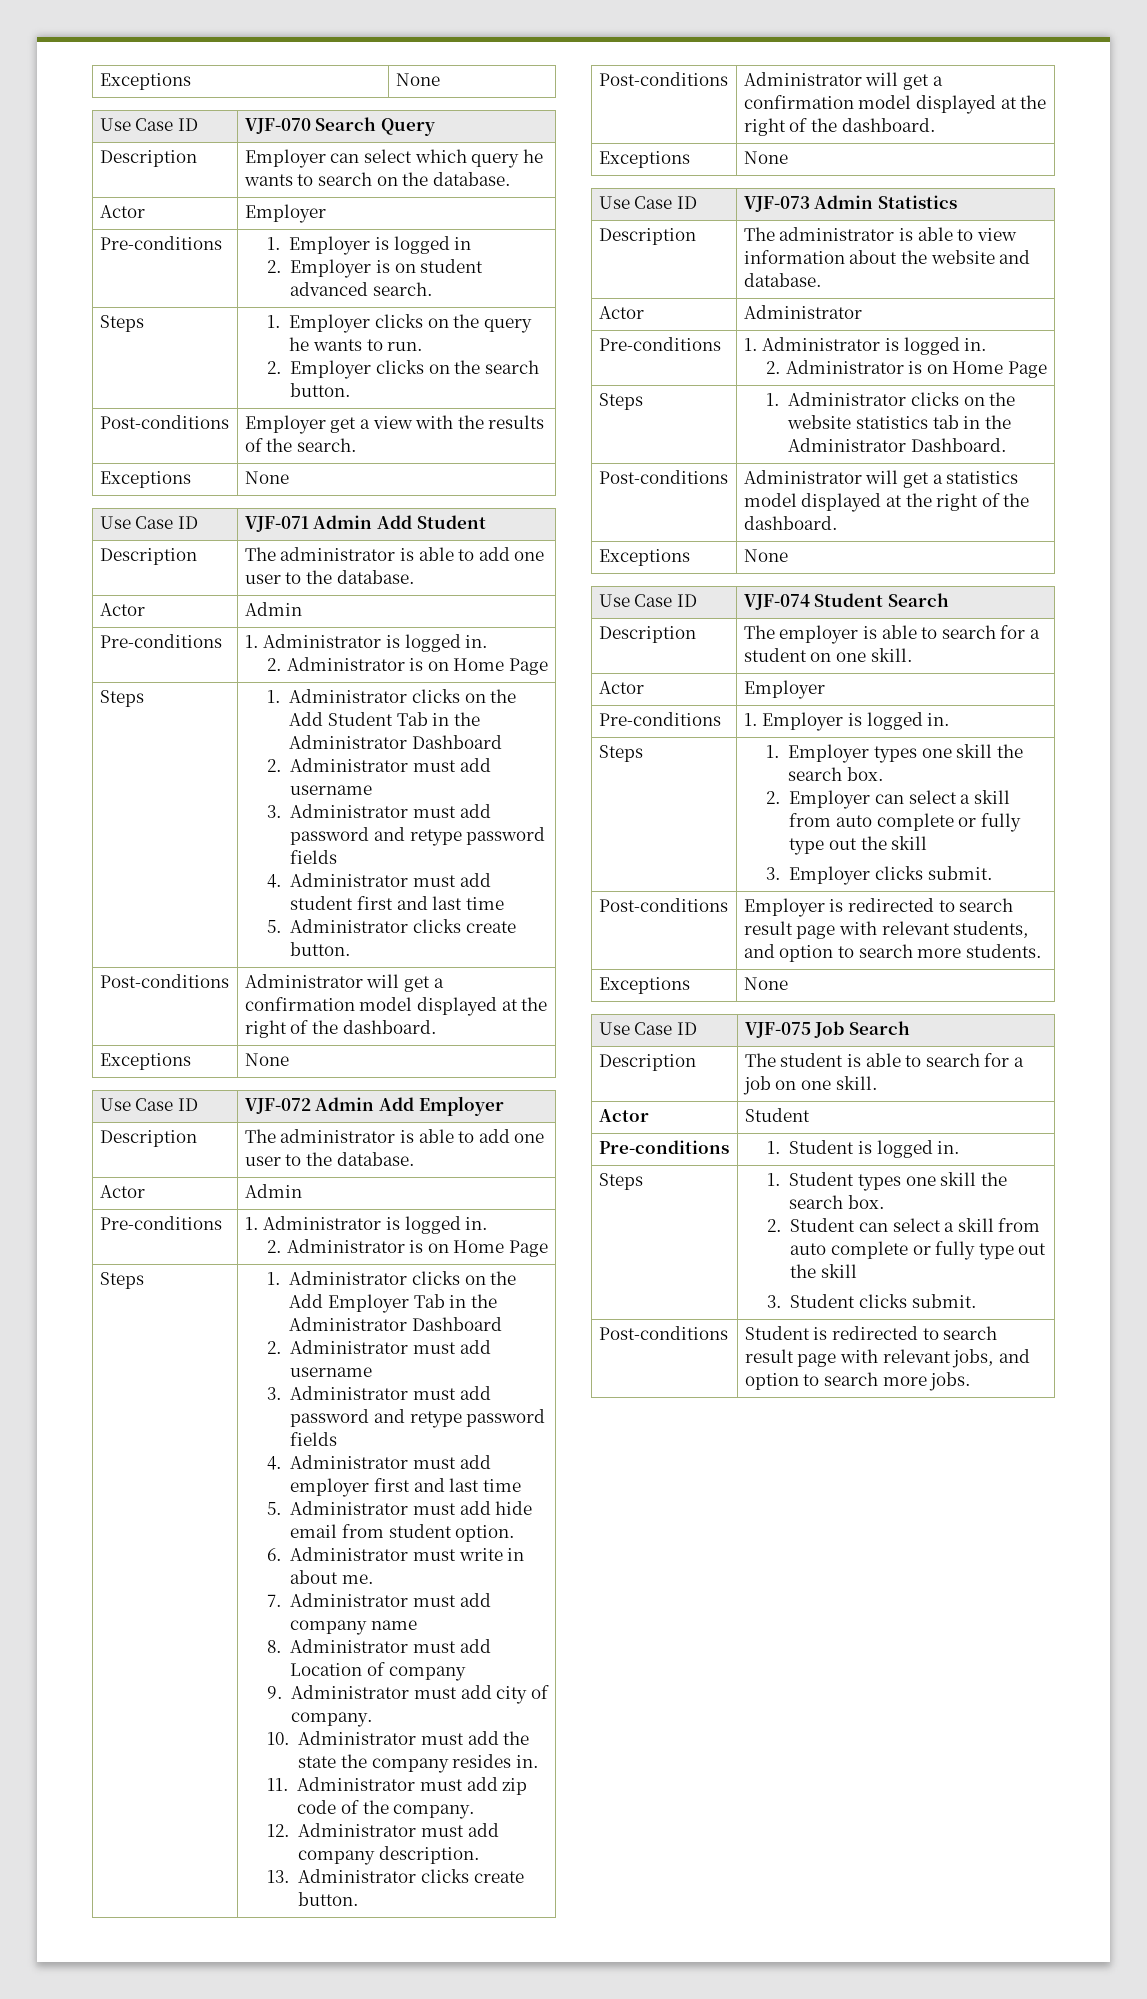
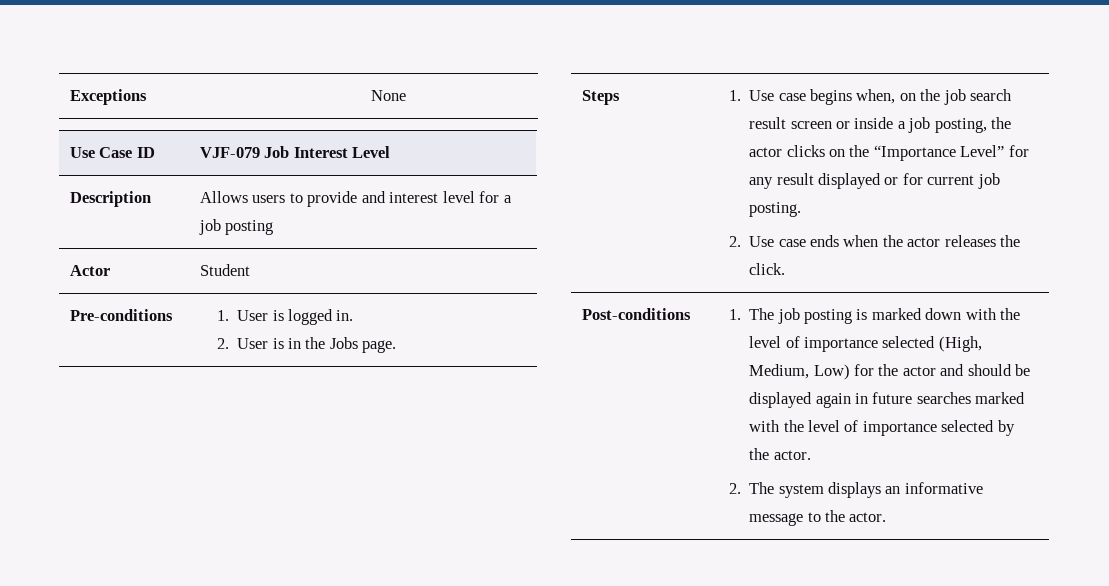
[99,73,191,90] [395,73,440,86] [99,118,199,131] [244,117,436,136] [99,150,197,167] [244,149,543,168] [243,172,511,186] [99,205,145,218] [244,204,326,223] [99,236,222,250] [266,236,472,255] [266,259,484,278] [290,282,433,296] [99,315,144,332] [266,314,532,333] [289,337,424,351] [266,360,539,379] [290,383,352,397] [99,415,229,429] [244,415,545,434] [244,438,358,452] [99,471,191,488] [244,471,289,484] [99,516,199,529] [244,515,486,532] [99,548,197,565] [244,547,545,561] [244,570,415,584] [99,603,145,616] [244,602,302,616] [99,634,222,648] [244,634,489,652] [266,657,548,675] [99,690,144,707] [266,689,517,703] [289,712,480,726] [289,735,502,749] [266,758,491,772] [290,785,373,795] [266,804,491,818] [290,827,546,846] [290,850,338,864] [266,873,491,888] [290,896,504,910] [266,919,516,933] [290,942,352,956] [99,974,229,988] [244,974,444,992] [244,997,548,1016] [244,1020,437,1038] [99,1053,191,1070] [244,1053,289,1066] [99,1098,199,1111] [244,1096,504,1116] [99,1130,197,1147] [244,1129,545,1143] [244,1152,415,1166] [99,1185,145,1198] [244,1184,302,1198] [99,1216,222,1230] [244,1216,489,1234] [266,1239,548,1257] [99,1272,144,1289] [266,1271,517,1285] [289,1294,497,1313] [289,1317,502,1331] [266,1340,491,1354] [290,1367,373,1377] [266,1386,491,1400] [290,1409,546,1428] [290,1432,338,1446] [266,1455,491,1470] [290,1478,521,1497] [266,1501,533,1515] [290,1524,516,1542] [266,1547,525,1561] [290,1570,374,1584] [266,1593,491,1607] [290,1620,417,1635] [266,1639,491,1653] [290,1662,466,1681] [266,1685,549,1704] [291,1712,374,1727] [266,1731,530,1745] [298,1754,539,1773] [266,1777,528,1795] [297,1800,476,1819] [266,1823,499,1837] [298,1846,480,1865] [266,1869,524,1883] [298,1892,360,1906] [598,72,728,86] [743,72,943,90] [743,95,1047,114] [743,118,936,136] [598,151,690,168] [743,151,788,164] [598,196,698,209] [743,195,958,212] [598,228,696,245] [743,227,1017,241] [743,250,1031,264] [743,273,822,287] [598,306,644,319] [743,305,862,319] [598,337,721,351] [743,337,988,355] [765,360,1047,378] [598,393,643,410] [765,392,1016,406] [787,415,1011,429] [788,438,1007,452] [598,470,728,484] [743,470,1019,488] [743,493,1030,512] [743,516,838,530] [598,549,690,566] [743,549,788,562] [598,594,698,607] [743,593,950,610] [598,626,696,643] [743,625,1041,644] [743,648,913,662] [598,681,644,694] [743,680,825,699] [598,712,721,726] [743,712,951,731] [598,745,643,762] [765,744,1023,763] [788,767,884,781] [765,790,1010,809] [789,813,1021,832] [789,836,928,855] [765,866,993,885] [598,898,728,912] [743,898,1014,917] [743,921,1030,939] [743,944,1042,962] [598,977,690,994] [743,977,788,990] [598,1022,698,1035] [744,1021,911,1038] [598,1054,696,1071] [744,1053,1025,1067] [742,1076,878,1095] Exceptions | None // Use Case ID | VJF-070 Search Query // Description | Employer can select which query he wants to search on the database. // Actor | Employer // Pre-conditions | 1. Employer is logged in // 2. Employer is on student advanced search. // Steps | 1. Employer clicks on the query he wants to run. // 2. Employer clicks on the search button. // Post-conditions | Employer get a view with the results of the search. // Exceptions | None // Use Case ID | VJF-071 Admin Add Student // Description | The administrator is able to add one user to the database. // Actor | Admin // Pre-conditions | 1. Administrator is logged in. // 2. Administrator is on Home Page // Steps | 1. Administrator clicks on the Add Student Tab in the Administrator Dashboard // 2. Administrator must add username // 3. Administrator must add password and retype password fields // 4. Administrator must add student first and last time // 5. Administrator clicks create button. // Post-conditions | Administrator will get a confirmation model displayed at the right of the dashboard. // Exceptions | None // Use Case ID | VJF-072 Admin Add Employer // Description | The administrator is able to add one user to the database. // Actor | Admin // Pre-conditions | 1. Administrator is logged in. // 2. Administrator is on Home Page // Steps | 1. Administrator clicks on the Add Employer Tab in the Administrator Dashboard // 2. Administrator must add username // 3. Administrator must add password and retype password fields // 4. Administrator must add employer first and last time // 5. Administrator must add hide email from student option. // 6. Administrator must write in about me. // 7. Administrator must add company name // 8. Administrator must add Location of company // 9. Administrator must add city of company. // 10. Administrator must add the state the company resides in. // 11. Administrator must add zip code of the company. // 12. Administrator must add company description. // 13. Administrator clicks create button. // Post-conditions | Administrator will get a confirmation model displayed at the right of the dashboard. // Exceptions | None // Use Case ID | VJF-073 Admin Statistics // Description | The administrator is able to view information about the website and database. // Actor | Administrator // Pre-conditions | 1. Administrator is logged in. // 2. Administrator is on Home Page // Steps | 1. Administrator clicks on the website statistics tab in the Administrator Dashboard. // Post-conditions | Administrator will get a statistics model displayed at the right of the dashboard. // Exceptions | None // Use Case ID | VJF-074 Student Search // Description | The employer is able to search for a student on one skill. // Actor | Employer // Pre-conditions | 1. Employer is logged in. // Steps | 1. Employer types one skill the search box. // 2. Employer can select a skill from auto complete or fully type out the skill // 3. Employer clicks submit. // Post-conditions | Employer is redirected to search result page with relevant students, and option to search more students. // Exceptions | None // Use Case ID | VJF-075 Job Search // Description | The student is able to search for a job on one skill. -> [69,89,147,105] [370,90,406,101] [69,147,155,158] [199,146,391,158] [69,191,151,207] [199,191,512,207] [198,219,274,235] Exceptions | None // Use Case ID | VJF-079 Job Interest Level // Description | Allows users to provide and interest level for a job posting
[789,1140,961,1158] [598,1173,643,1190] [766,1172,1007,1191] [789,1195,885,1209] [766,1218,1041,1232] [790,1241,1047,1260] [790,1264,857,1278] [766,1294,977,1308] [598,1326,728,1340] [744,1326,998,1340] [744,1349,1030,1368] [744,1372,972,1391] Student is logged in. // Steps | 1. Student types one skill the search box. // 2. Student can select a skill from auto complete or fully type out the skill // 3. Student clicks submit. // Post-conditions | Student is redirected to search result page with relevant jobs, and option to search more jobs. -> [237,309,354,325] [216,337,397,353] [581,90,620,105] [728,89,1013,105] [749,117,1012,133] [749,145,1029,161] [749,173,1000,189] [749,202,802,217] [728,235,1021,247] [749,263,786,275] [581,308,691,320] [728,308,1021,324] [749,336,982,352] [749,364,1031,380] [749,392,1026,408] [749,420,1015,436] [749,448,811,460] [728,482,983,498] [749,510,887,526] User is logged in. // 2. User is in the Jobs page. // Steps | 1. Use case begins when, on the job search result screen or inside a job posting, the actor clicks on the “Importance Level” for any result displayed or for current job posting. // 2. Use case ends when the actor releases the click. // Post-conditions | 1. The job posting is marked down with the level of importance selected (High, Medium, Low) for the actor and should be displayed again in future searches marked with the level of importance selected by the actor. // 2. The system displays an informative message to the actor.

